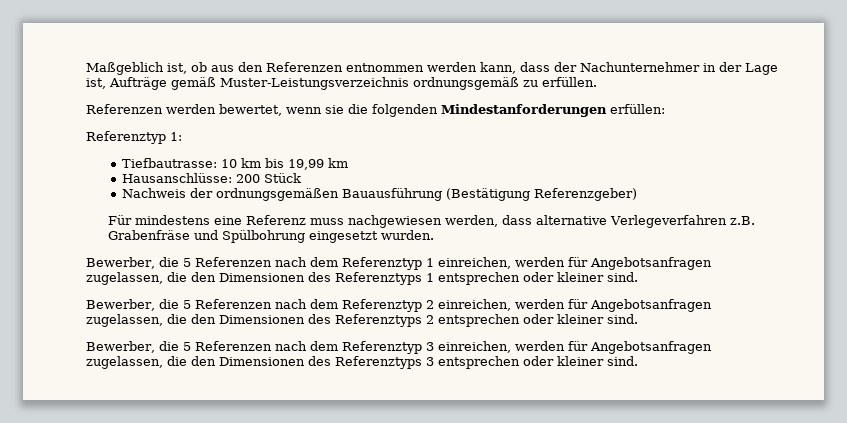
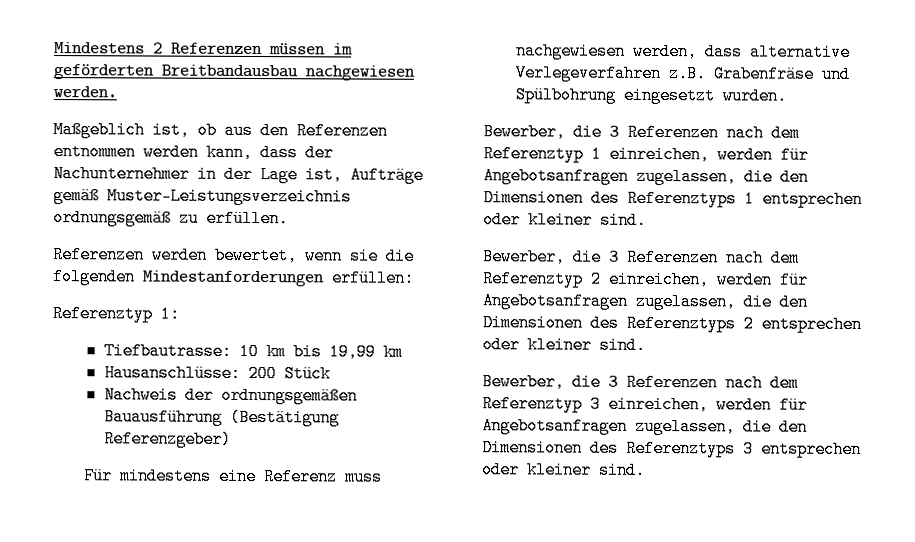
(86, 68) none -> [54,42,353,55] [53,64,416,81] [53,86,117,98] Mindestens 2 Referenzen müssen im geförderten Breitbandausbau nachgewiesen werden. //
[182,258,191,267] 5 -> [609,125,619,137] 3
[182,300,191,309] 5 -> [609,250,619,262] 3
[182,342,191,351] 5 -> [608,375,618,387] 3

